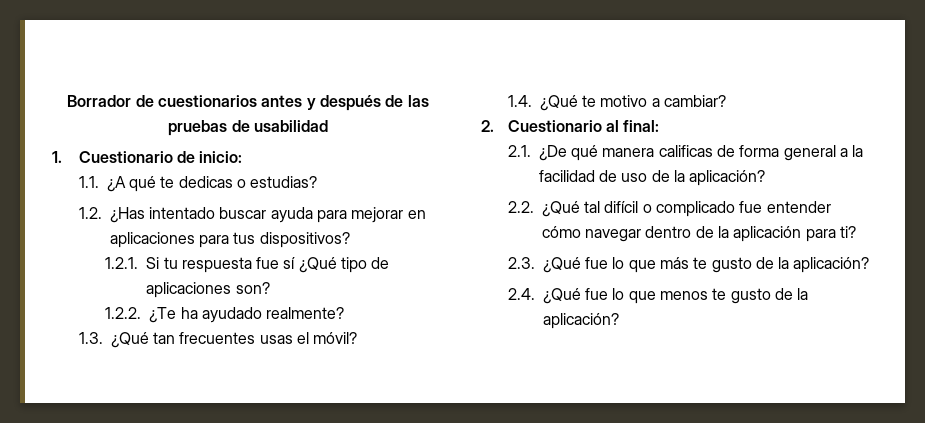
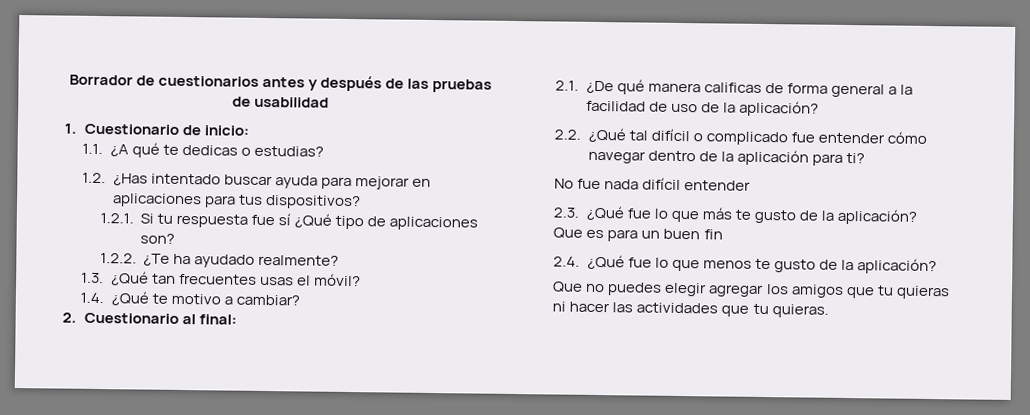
(856, 232) none -> [554,177,752,191] // No fue nada difícil entender
(870, 265) none -> [553,227,723,242] // Que es para un buen fin
(619, 321) none -> [552,281,950,300] [552,301,829,318] // Que no puedes elegir agregar los amigos que tu quieras ni hacer las actividades que tu quieras.

